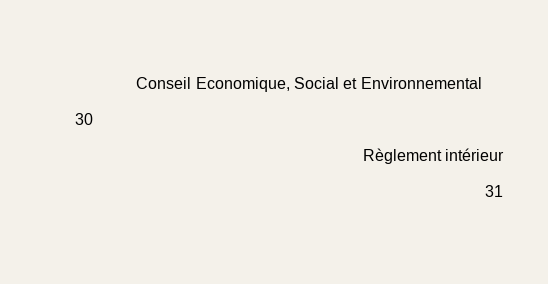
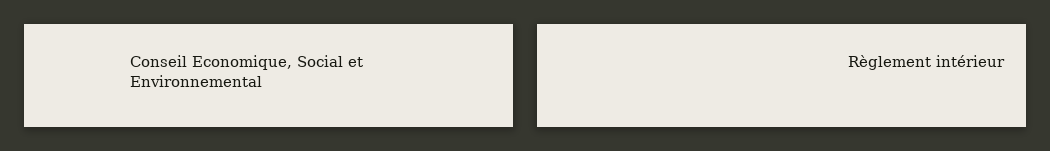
[75,113,94,125] // 30 -> (262, 81) none
[485,185,503,197] // 31 -> (1005, 61) none

